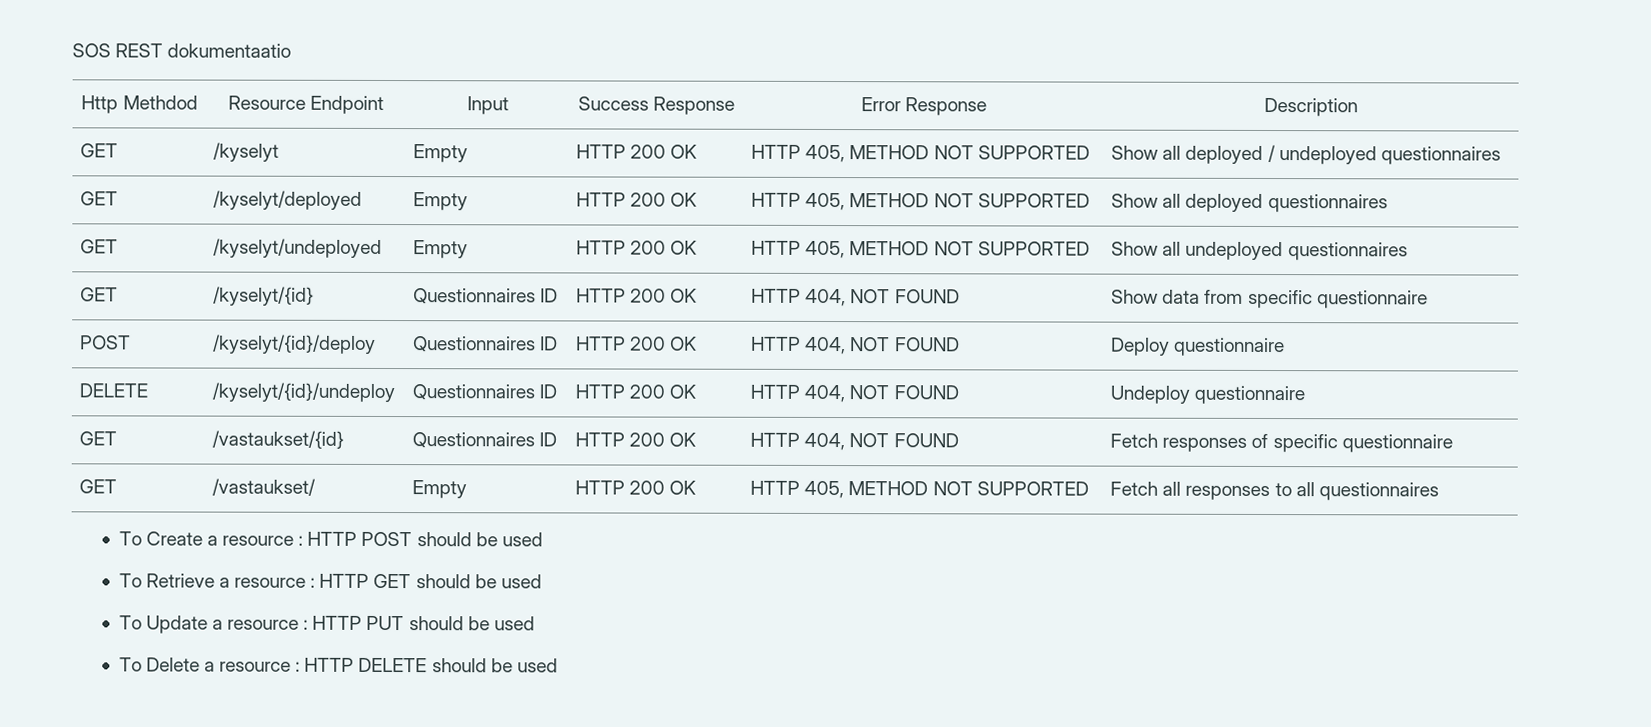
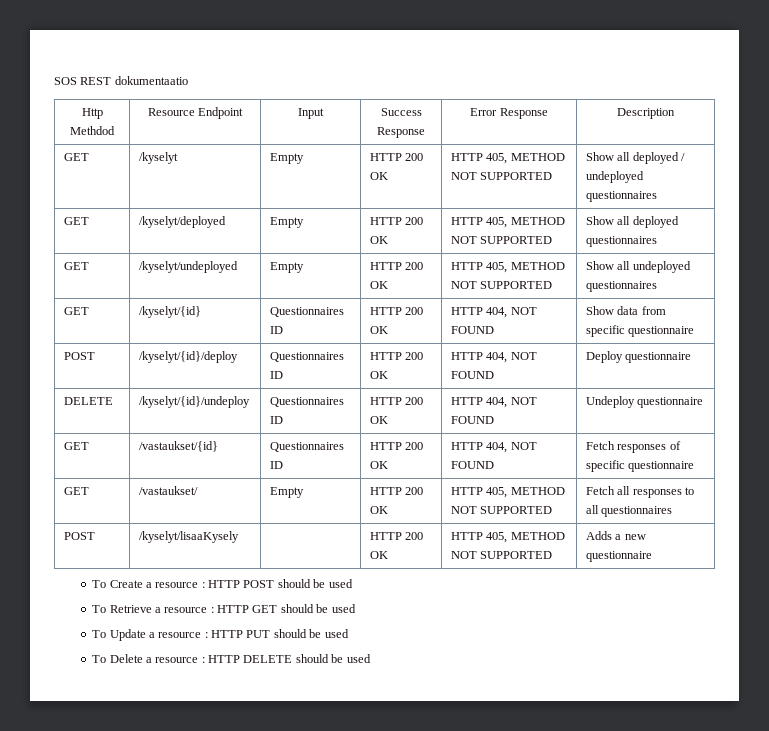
(1439, 491) none -> [63,532,95,540] [138,531,239,543] [369,532,424,540] [369,551,388,559] [450,532,565,543] [450,551,553,559] [585,531,646,540] [585,551,652,562] // POST | /kyselyt/lisaaKysely | | HTTP 200 OK | HTTP 405, METHOD NOT SUPPORTED | Adds a new questionnaire

